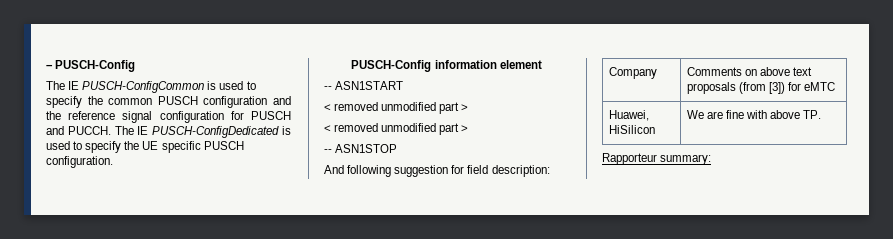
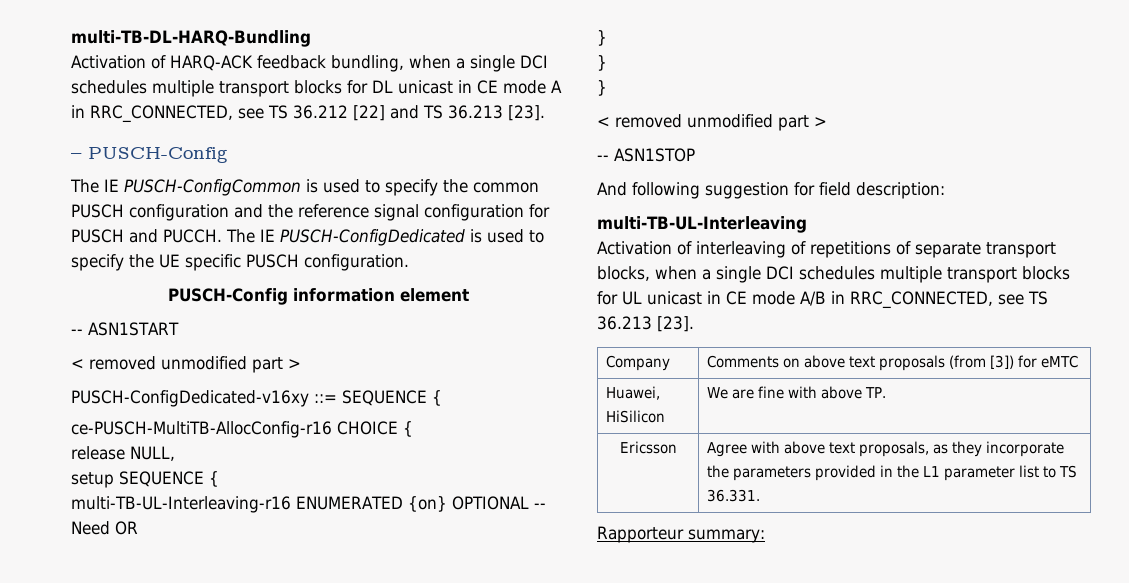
(46, 66) none -> [71,30,311,47] [71,55,548,72] [71,80,562,97] [71,105,545,123] multi-TB-DL-HARQ-Bundling // Activation of HARQ-ACK feedback bundling, when a single DCI schedules multiple transport blocks for DL unicast in CE mode A in RRC_CONNECTED, see TS 36.212 [22] and TS 36.213 [23]. //
(469, 107) none -> [71,390,442,407] [71,421,413,438] [71,446,175,461] [71,471,219,488] [71,496,546,513] [71,521,138,535] [597,30,607,46] [597,55,607,71] [597,80,607,96] // PUSCH-ConfigDedicated-v16xy ::= SEQUENCE { // ce-PUSCH-MultiTB-AllocConfig-r16 CHOICE { // release NULL, // setup SEQUENCE { // multi-TB-UL-Interleaving-r16 ENUMERATED {on} OPTIONAL -- Need OR // } // } // }
(550, 171) none -> [597,216,807,233] [597,241,1056,258] [597,266,1070,283] [597,291,1048,309] [597,316,694,332] // multi-TB-UL-Interleaving // Activation of interleaving of repetitions of separate transport blocks, when a single DCI schedules multiple transport blocks for UL unicast in CE mode A/B in RRC_CONNECTED, see TS 36.213 [23].
(822, 114) none -> [619,441,677,454] [706,441,1065,457] [706,465,1078,481] [706,489,760,502] // Ericsson | Agree with above text proposals, as they incorporate the parameters provided in the L1 parameter list to TS 36.331.

